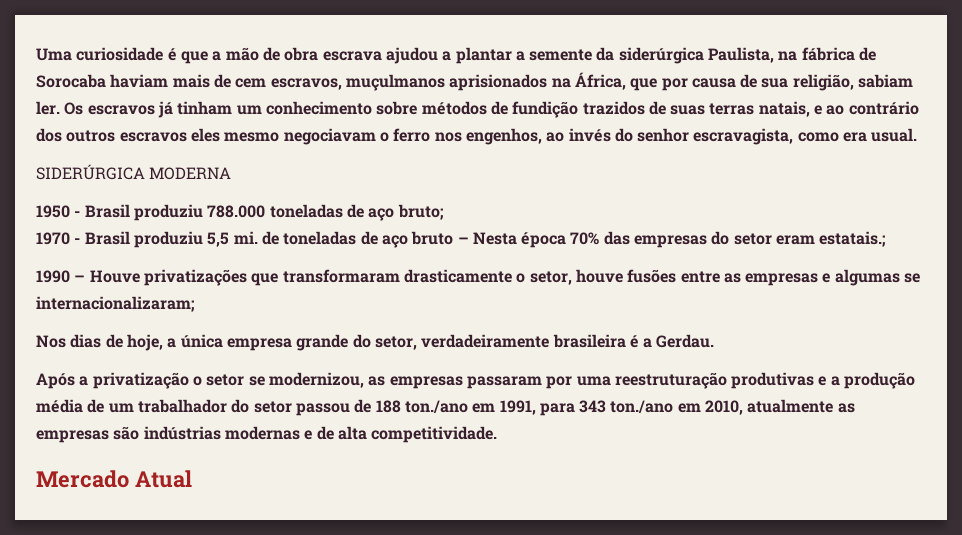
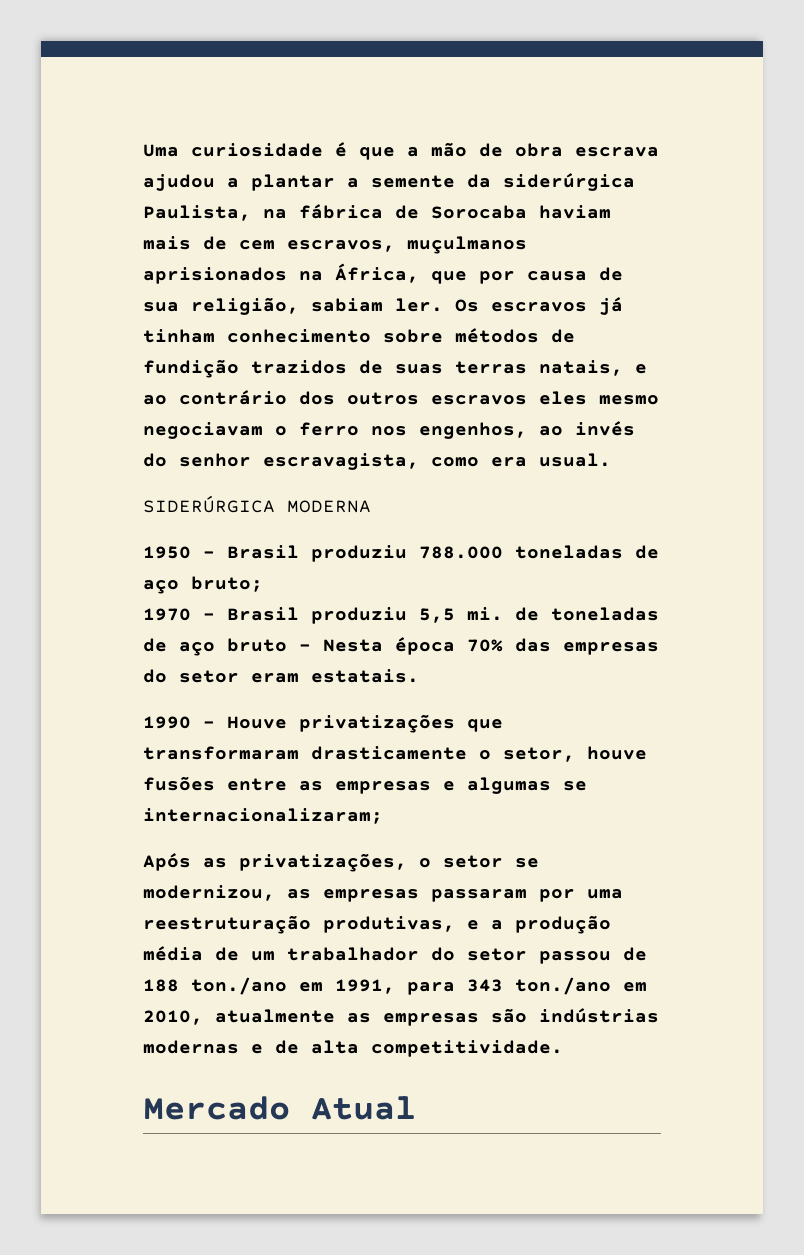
[236,105,262,115] um -> (215, 336) none
[819,231,887,247] estatais.; -> [311,669,419,683] estatais.
[36,334,715,351] // Nos dias de hoje, a única empresa grande do setor, verdadeiramente brasileira é a Gerdau. -> (383, 816) none
[79,372,189,389] a privatização -> [203,853,407,872] as privatizações,
[731,372,815,389] produtivas -> [323,916,455,933] produtivas,

